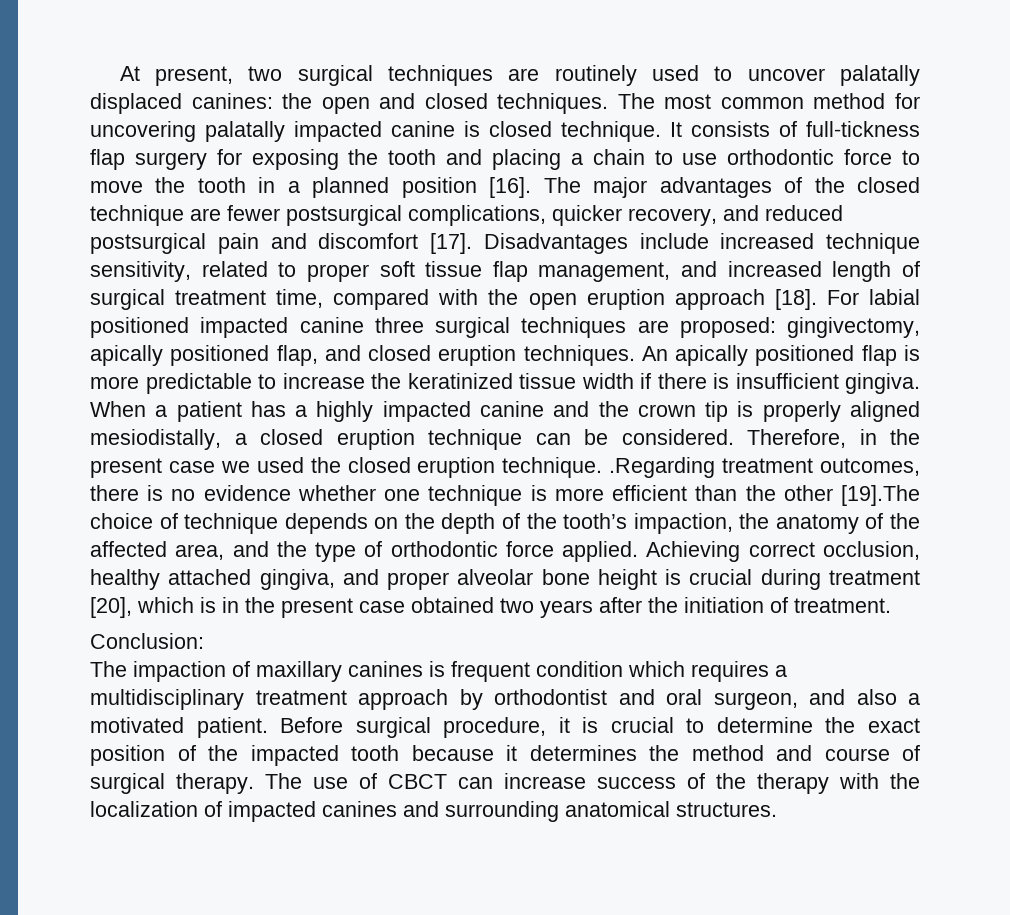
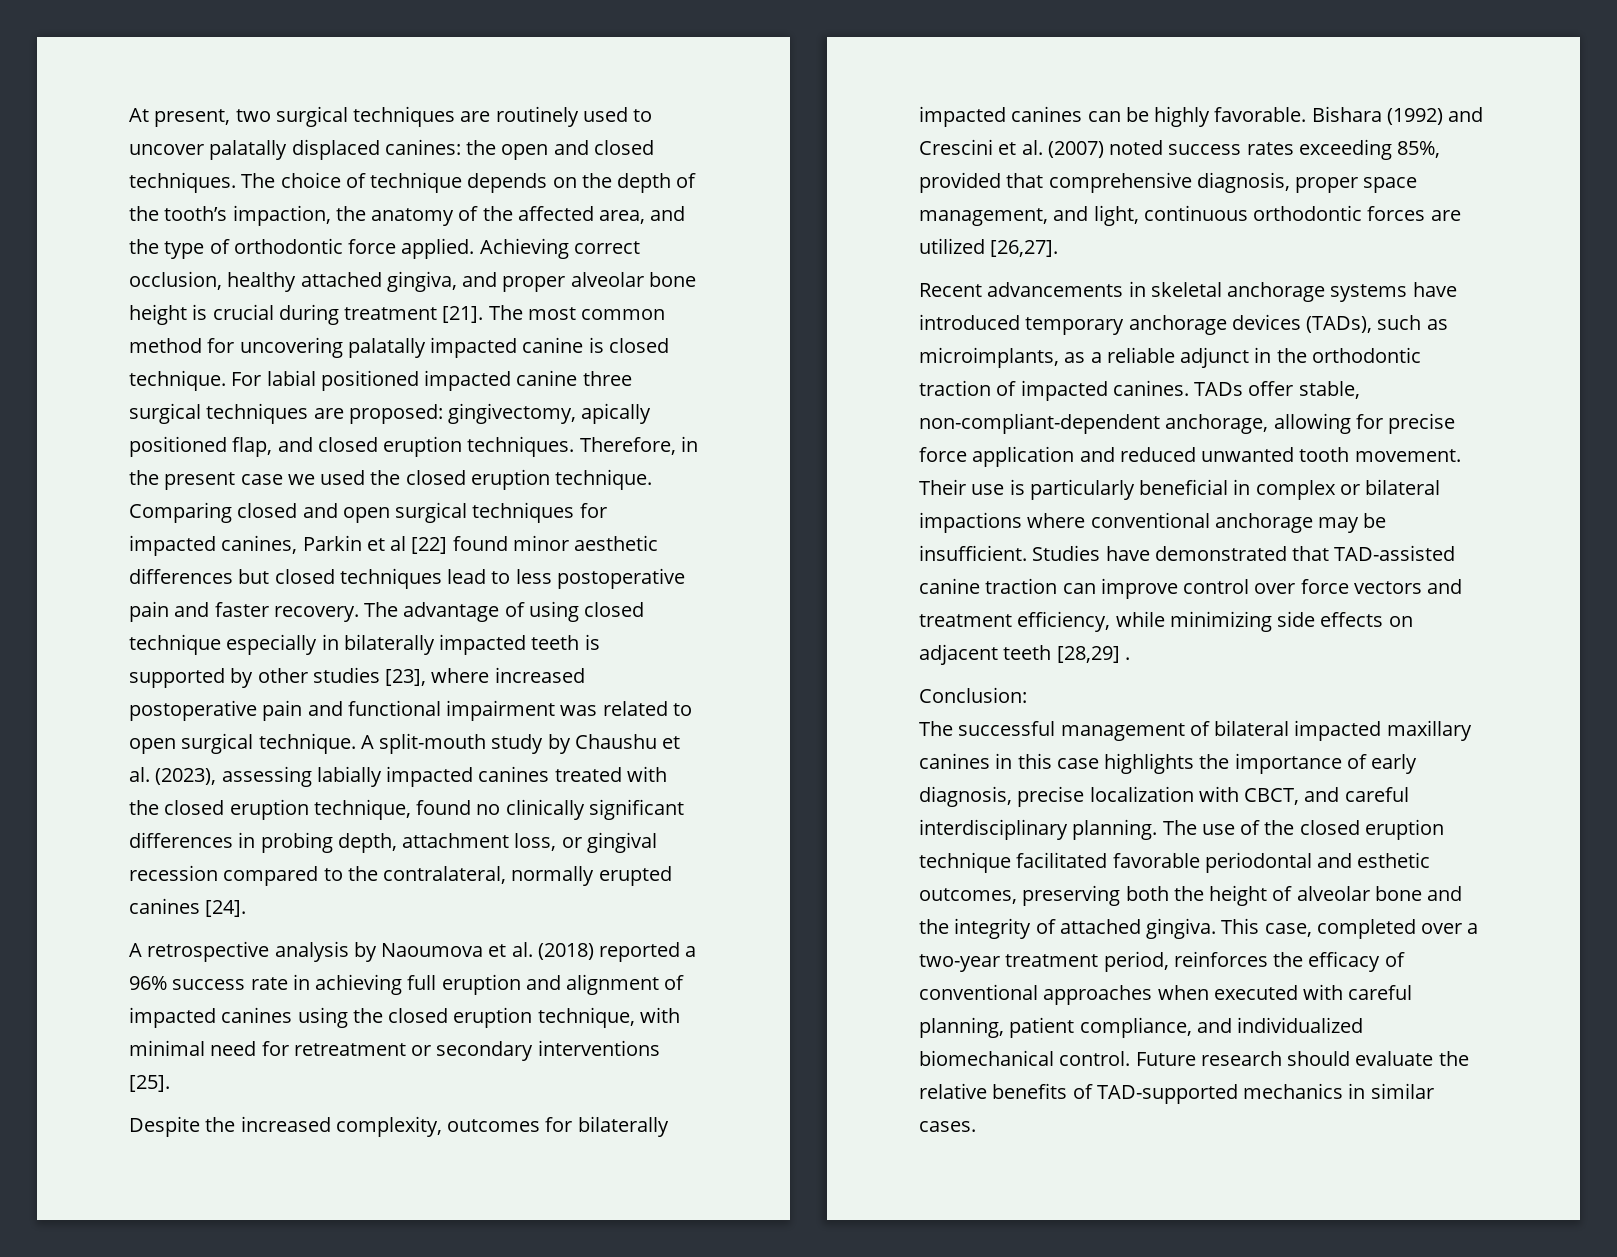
[664,93,920,109] [90,121,920,142] [90,149,920,170] [90,177,920,198] [90,205,843,226] [90,233,920,254] [90,261,920,282] [90,289,920,310] [90,317,920,338] [90,345,920,366] [90,373,920,394] [90,401,921,422] [90,429,920,450] [90,457,920,478] [90,485,921,506] most common method for uncovering palatally impacted canine is closed technique. It consists of full-tickness flap surgery for exposing the tooth and placing a chain to use orthodontic force to move the tooth in a planned position [16]. The major advantages of the closed technique are fewer postsurgical complications, quicker recovery, and reduced postsurgical pain and discomfort [17]. Disadvantages include increased technique sensitivity, related to proper soft tissue flap management, and increased length of surgical treatment time, compared with the open eruption approach [18]. For labial positioned impacted canine three surgical techniques are proposed: gingivectomy, apically positioned flap, and closed eruption techniques. An apically positioned flap is more predictable to increase the keratinized tissue width if there is insufficient gingiva. When a patient has a highly impacted canine and the crown tip is properly aligned mesiodistally, a closed eruption technique can be considered. Therefore, in the present case we used the closed eruption technique. .Regarding treatment outcomes, there is no evidence whether one technique is more efficient than the other [19].The -> (276, 180) none
[90,597,891,618] [90,633,204,649] [90,661,787,682] [90,689,920,710] [90,717,920,738] [90,745,920,766] [90,773,920,794] [90,801,777,822] [20], which is in the present case obtained two years after the initiation of treatment. // Conclusion: // The impaction of maxillary canines is frequent condition which requires a multidisciplinary treatment approach by orthodontist and oral surgeon, and also a motivated patient. Before surgical procedure, it is crucial to determine the exact position of the impacted tooth because it determines the method and course of surgical therapy. The use of CBCT can increase success of the therapy with the localization of impacted canines and surrounding anatomical structures. -> [442,305,666,323] [129,337,669,358] [129,370,632,391] [129,403,652,424] [129,436,698,457] [129,469,653,490] [129,502,607,523] [129,535,659,556] [129,568,685,589] [129,601,645,622] [129,634,600,655] [129,667,585,688] [129,700,692,721] [129,733,681,754] [129,766,667,787] [129,799,684,820] [129,832,657,853] [129,865,672,886] [129,898,247,917] [129,941,697,962] [129,974,685,995] [129,1007,680,1028] [129,1040,660,1061] [129,1075,170,1092] [129,1116,669,1137] [919,106,1484,127] [919,139,1441,160] [919,172,1418,193] [919,205,1461,226] [919,238,1059,257] [919,281,1457,302] [919,314,1448,335] [919,347,1421,368] [919,380,1360,401] [919,413,1456,434] [919,446,1461,467] [919,479,1441,500] [919,512,1387,533] [919,545,1456,561] [919,578,1463,599] [919,611,1413,632] [919,644,1130,665] [919,687,1027,703] [919,720,1472,741] [919,753,1418,774] [919,786,1409,807] [919,819,1444,840] [919,852,1431,873] [919,885,1463,906] [919,918,1479,939] [919,951,1405,972] [919,984,1413,1005] [919,1017,1364,1038] [919,1050,1469,1066] [919,1083,1434,1104] [919,1121,976,1132] [21]. The most common method for uncovering palatally impacted canine is closed technique. For labial positioned impacted canine three surgical techniques are proposed: gingivectomy, apically positioned flap, and closed eruption techniques. Therefore, in the present case we used the closed eruption technique. Comparing closed and open surgical techniques for impacted canines, Parkin et al [22] found minor aesthetic differences but closed techniques lead to less postoperative pain and faster recovery. The advantage of using closed technique especially in bilaterally impacted teeth is supported by other studies [23], where increased postoperative pain and functional impairment was related to open surgical technique. A split-mouth study by Chaushu et al. (2023), assessing labially impacted canines treated with the closed eruption technique, found no clinically significant differences in probing depth, attachment loss, or gingival recession compared to the contralateral, normally erupted canines [24]. // A retrospective analysis by Naoumova et al. (2018) reported a 96% success rate in achieving full eruption and alignment of impacted canines using the closed eruption technique, with minimal need for retreatment or secondary interventions [25]. // Despite the increased complexity, outcomes for bilaterally impacted canines can be highly favorable. Bishara (1992) and Crescini et al. (2007) noted success rates exceeding 85%, provided that comprehensive diagnosis, proper space management, and light, continuous orthodontic forces are utilized [26,27]. // Recent advancements in skeletal anchorage systems have introduced temporary anchorage devices (TADs), such as microimplants, as a reliable adjunct in the orthodontic traction of impacted canines. TADs offer stable, non-compliant-dependent anchorage, allowing for precise force application and reduced unwanted tooth movement. Their use is particularly beneficial in complex or bilateral impactions where conventional anchorage may be insufficient. Studies have demonstrated that TAD-assisted canine traction can improve control over force vectors and treatment efficiency, while minimizing side effects on adjacent teeth [28,29] . // Conclusion: // The successful management of bilateral impacted maxillary canines in this case highlights the importance of early diagnosis, precise localization with CBCT, and careful interdisciplinary planning. The use of the closed eruption technique facilitated favorable periodontal and esthetic outcomes, preserving both the height of alveolar bone and the integrity of attached gingiva. This case, completed over a two-year treatment period, reinforces the efficacy of conventional approaches when executed with careful planning, patient compliance, and individualized biomechanical control. Future research should evaluate the relative benefits of TAD-supported mechanics in similar cases.

